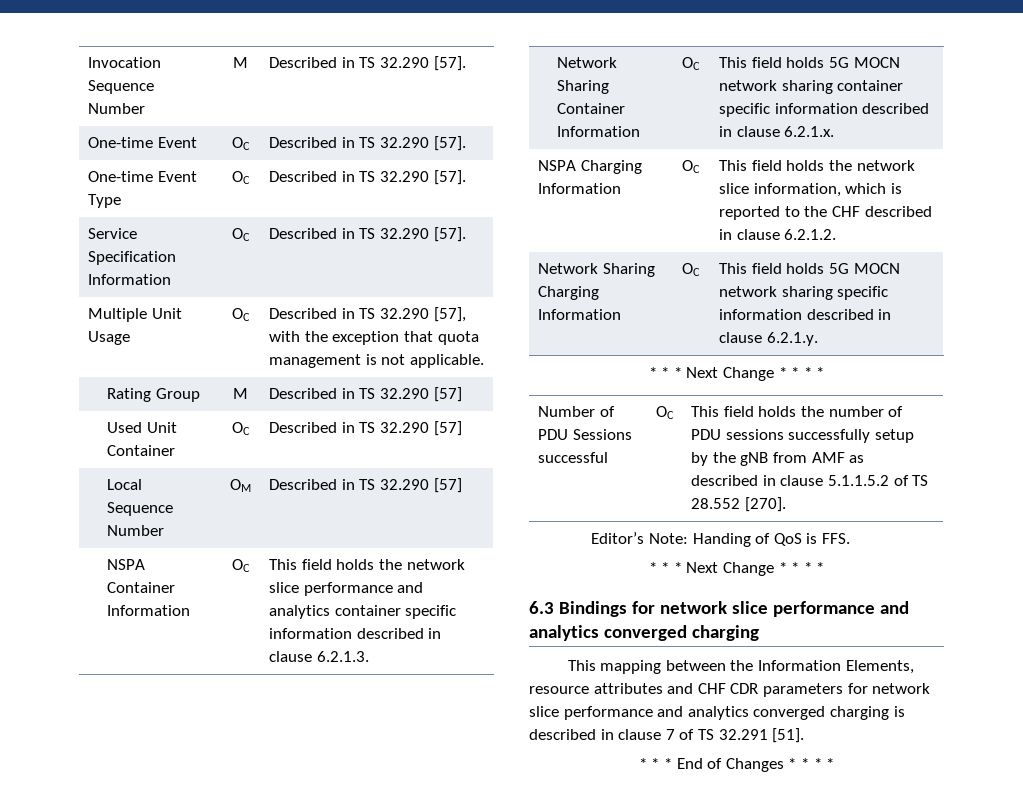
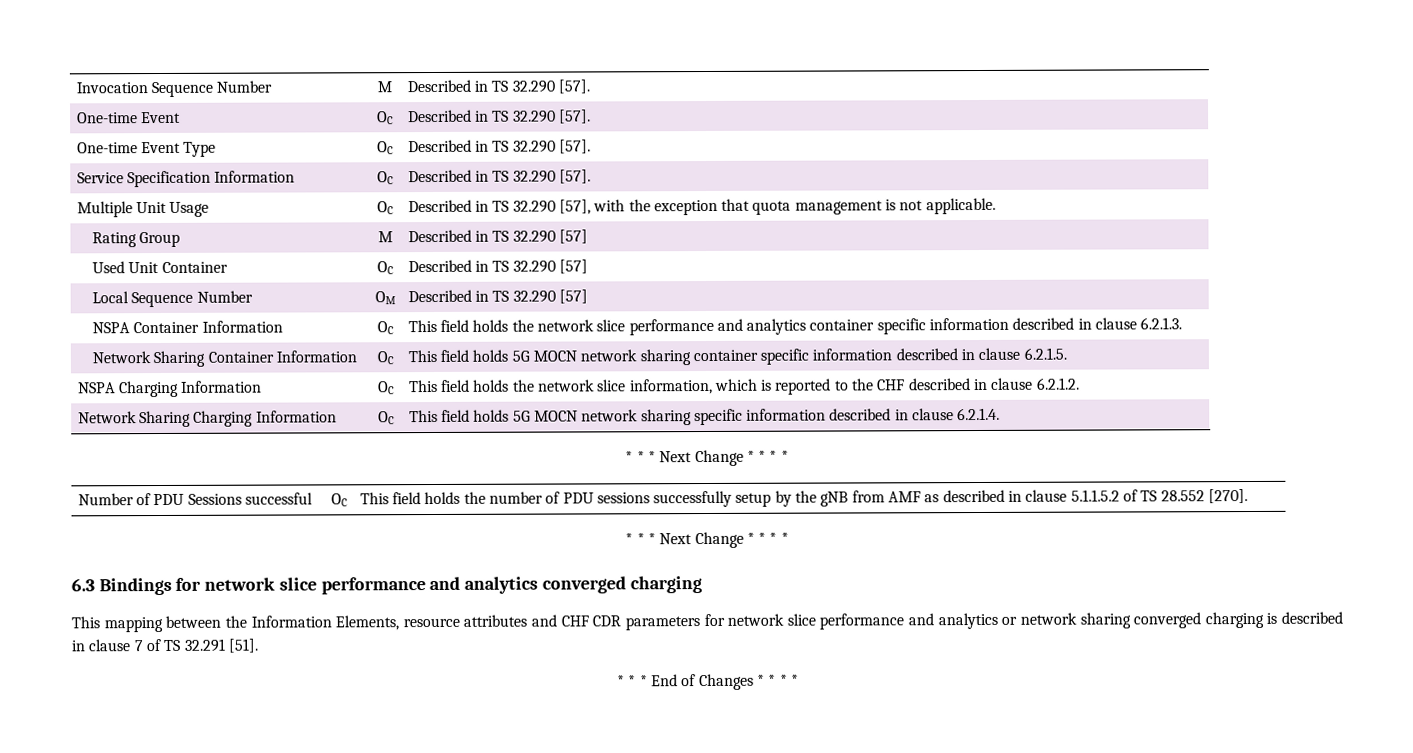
[784,126,835,137] 6.2.1.x. -> [1023,347,1067,360] 6.2.1.5.
[766,332,818,346] 6.2.1.y. -> [957,407,1001,421] 6.2.1.4.
[591,532,851,547] // Editor’s Note: Handing of QoS is FFS. -> (1248, 496) none
(749, 713) none -> [1001,612,1131,629] or network sharing

